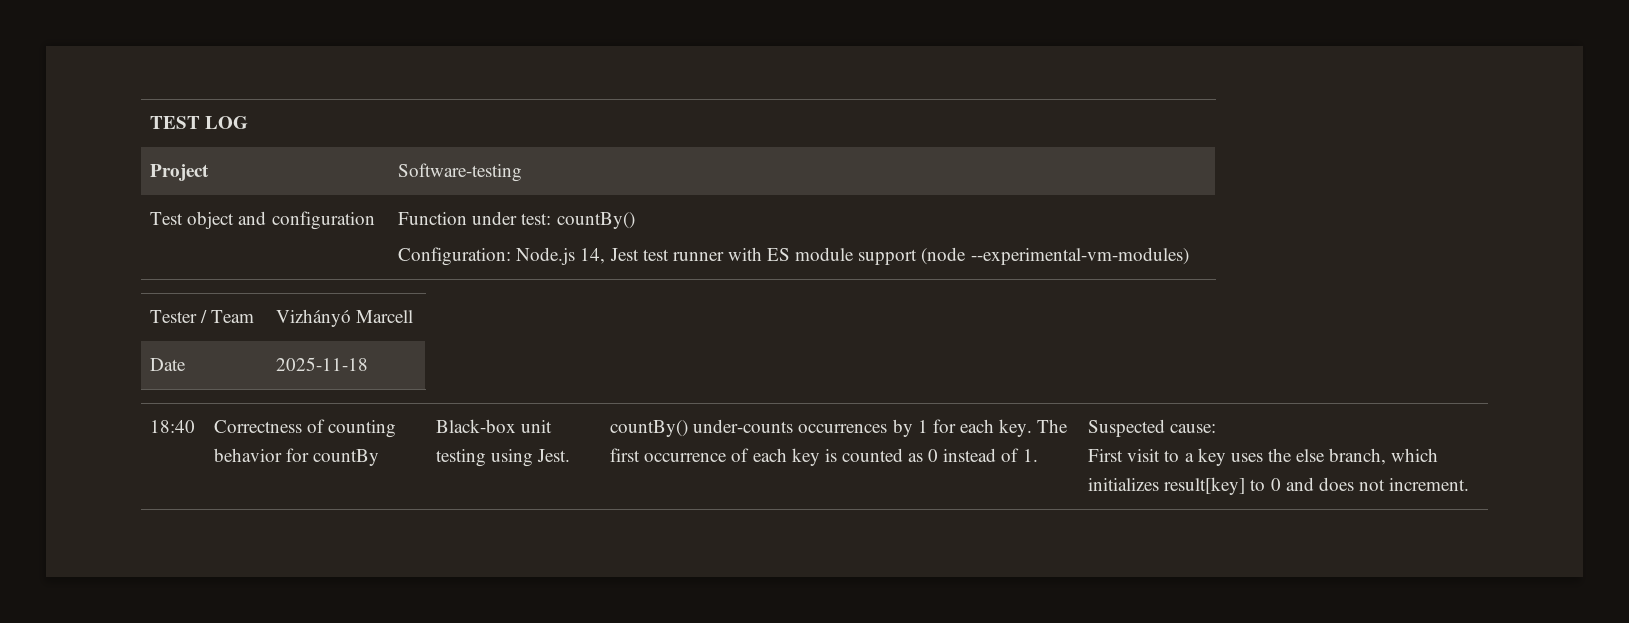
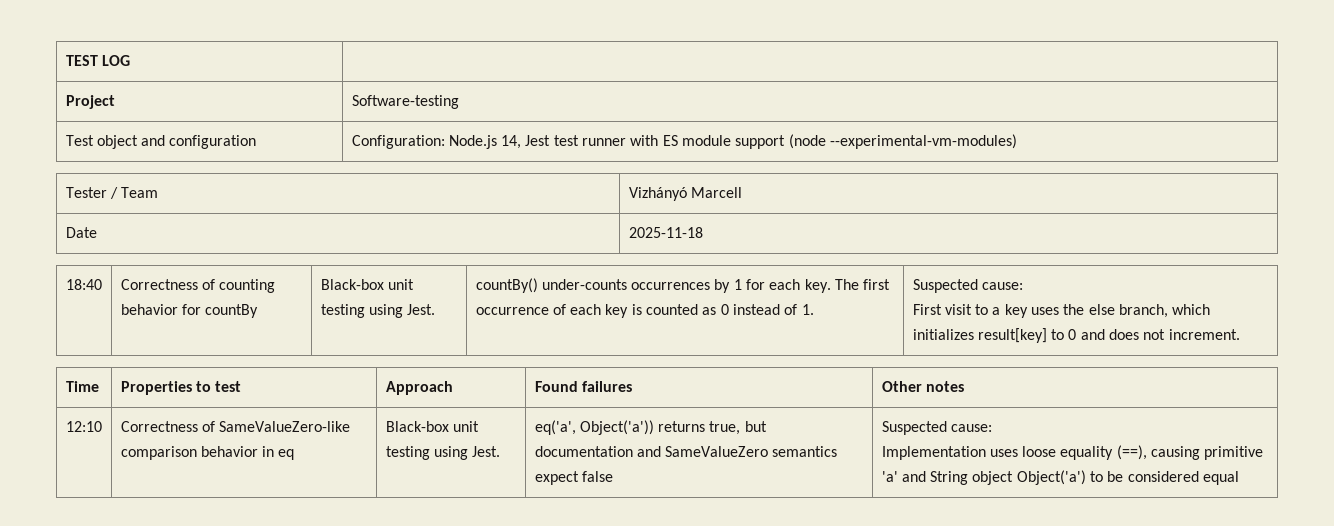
[398,211,635,229] Function under test: countBy() // -> (257, 142) none
(1470, 484) none -> [65,381,99,392] [120,381,242,395] [385,381,453,395] [534,381,632,392] [881,381,964,392] [65,421,102,432] [120,421,351,432] [120,446,295,460] [385,421,479,432] [385,446,501,460] [534,420,767,435] [534,446,838,457] [534,471,613,485] [881,421,992,435] [881,445,1264,460] [881,470,1240,485] // Time | Properties to test | Approach | Found failures | Other notes // 12:10 | Correctness of SameValueZero-like comparison behavior in eq | Black-box unit testing using Jest. | eq('a', Object('a')) returns true, but documentation and SameValueZero semantics expect false | Suspected cause: // Implementation uses loose equality (==), causing primitive 'a' and String object Object('a') to be considered equal

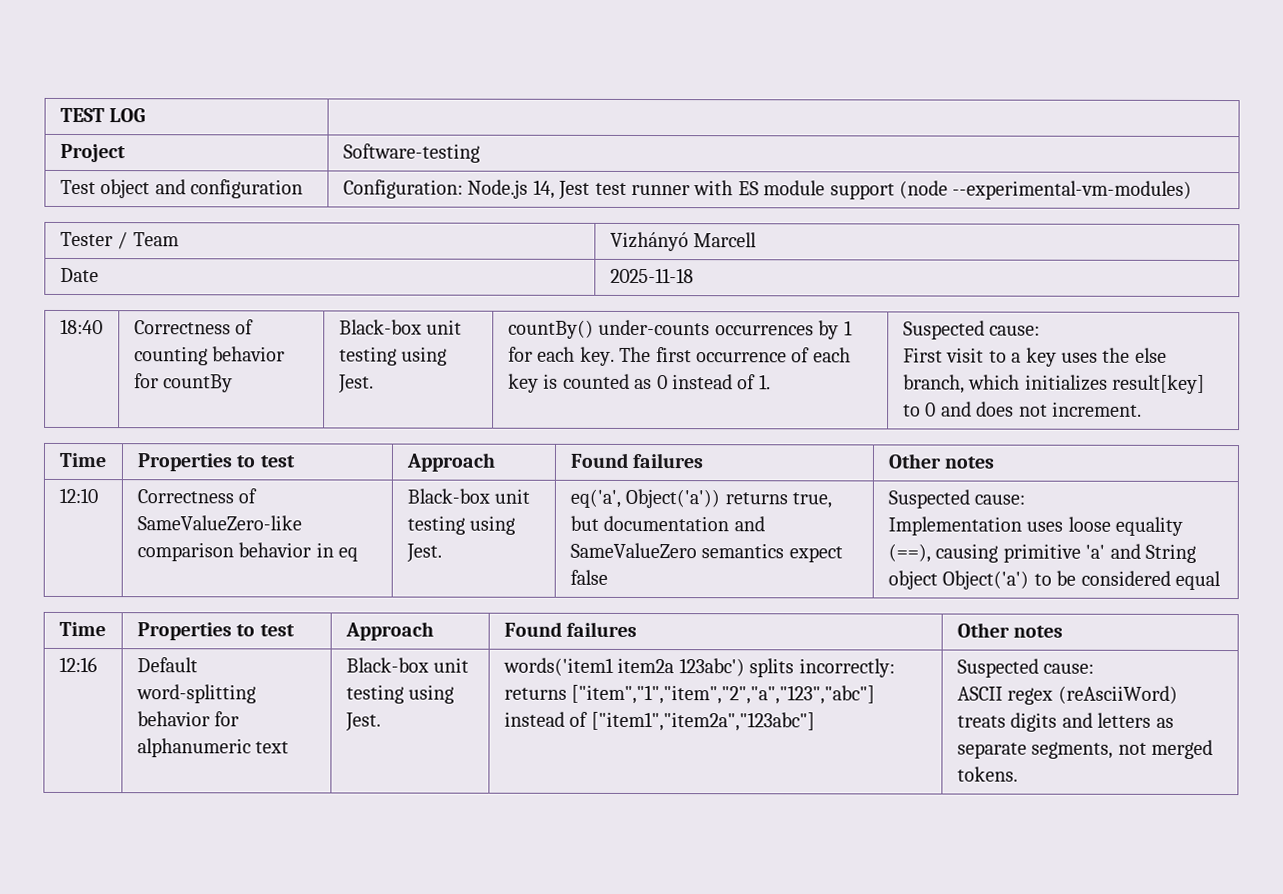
(1240, 478) none -> [58,621,106,637] [136,622,295,641] [344,621,434,641] [503,621,638,637] [956,622,1064,638] [58,656,97,673] [136,657,198,673] [135,684,256,704] [136,711,240,727] [136,738,290,758] [345,657,470,673] [345,684,455,704] [344,712,381,732] [502,657,895,678] [503,684,876,705] [503,711,815,732] [956,658,1095,678] [956,685,1178,705] [956,712,1174,732] [956,739,1214,759] [956,766,1018,782] // Time | Properties to test | Approach | Found failures | Other notes // 12:16 | Default word-splitting behavior for alphanumeric text | Black-box unit testing using Jest. | words('item1 item2a 123abc') splits incorrectly: returns ["item","1","item","2","a","123","abc"] instead of ["item1","item2a","123abc"] | Suspected cause: // ASCII regex (reAsciiWord) treats digits and letters as separate segments, not merged tokens.

